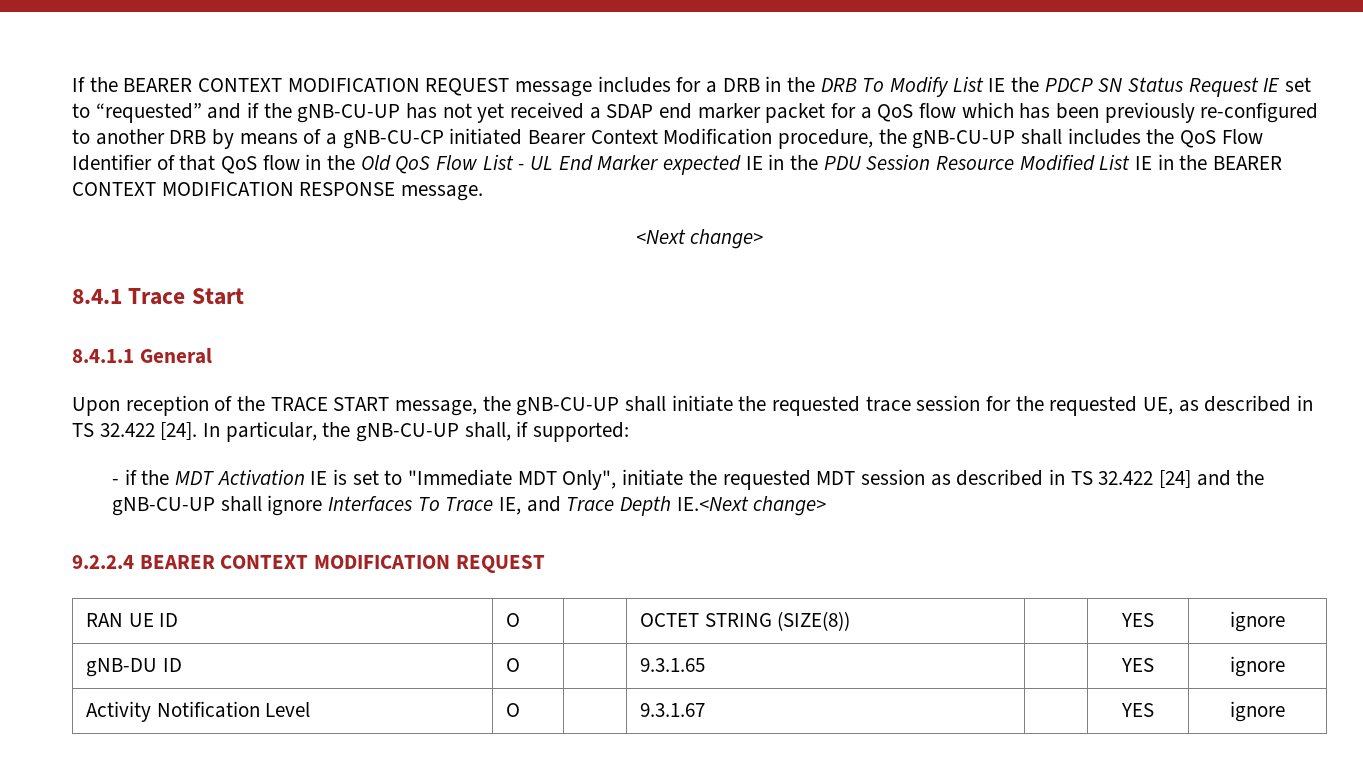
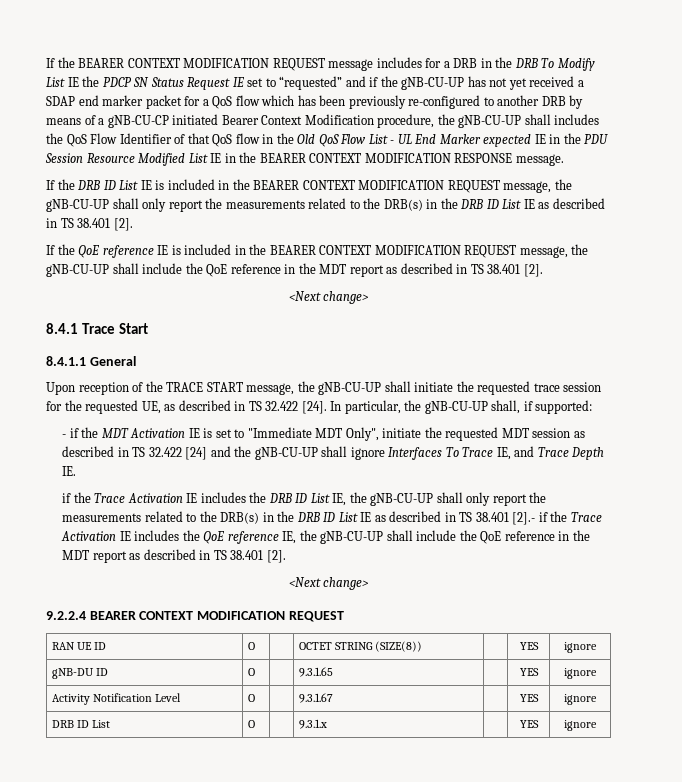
(484, 193) none -> [46,179,572,193] [46,198,605,212] [46,218,133,231] [46,244,589,258] [46,263,543,277] // If the DRB ID List IE is included in the BEARER CONTEXT MODIFICATION REQUEST message, the gNB-CU-UP shall only report the measurements related to the DRB(s) in the DRB ID List IE as described in TS 38.401 [2]. // If the QoE reference IE is included in the BEARER CONTEXT MODIFICATION REQUEST message, the gNB-CU-UP shall include the QoE reference in the MDT report as described in TS 38.401 [2].
[676,496,749,511] IE.<Next -> [62,466,77,476] [62,492,547,506] [62,511,602,525] [61,530,590,544] [62,549,286,563] [288,577,321,587] IE. // if the Trace Activation IE includes the DRB ID List IE, the gNB-CU-UP shall only report the measurements related to the DRB(s) in the DRB ID List IE as described in TS 38.401 [2].- if the Trace Activation IE includes the QoE reference IE, the gNB-CU-UP shall include the QoE reference in the MDT report as described in TS 38.401 [2]. // <Next
(1285, 711) none -> [51,720,110,728] [247,720,255,728] [298,719,327,729] [519,720,539,728] [564,720,597,731] // DRB ID List | O | | 9.3.1.x | | YES | ignore

